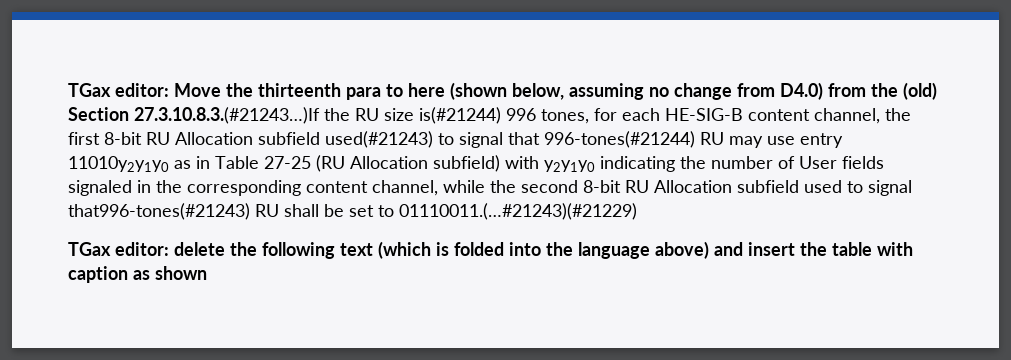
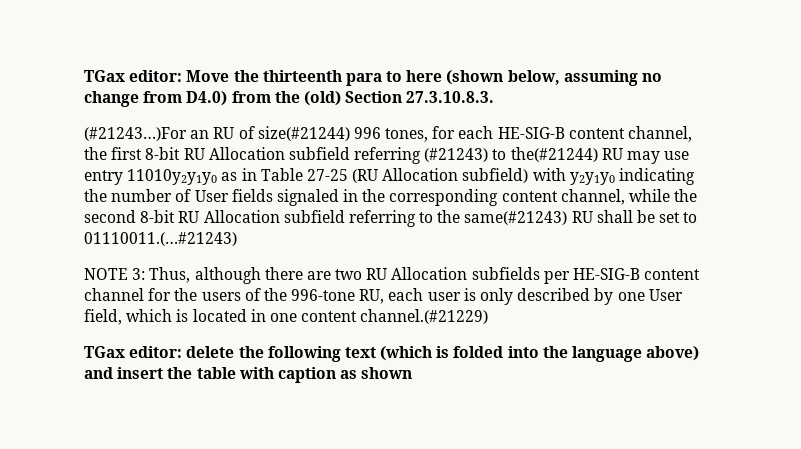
[134,107,501,124] 27.3.10.8.3.(#21243…)If the RU size is(#21244) -> [406,91,495,103] [84,126,350,141] 27.3.10.8.3. // (#21243…)For an RU of size(#21244)
[325,131,695,148] used(#21243) to signal that 996-tones(#21244) -> [354,147,598,164] referring (#21243) to the(#21244)
[804,180,912,196] [68,203,250,220] used to signal that996-tones(#21243) -> [348,210,568,227] referring to the same(#21243)
[399,203,637,220] 01110011.(…#21243)(#21229) -> [84,232,237,246] [84,267,701,284] [84,288,683,305] [84,309,489,325] 01110011.(…#21243) // NOTE 3: Thus, although there are two RU Allocation subfields per HE-SIG-B content channel for the users of the 996-tone RU, each user is only described by one User field, which is located in one content channel.(#21229)

